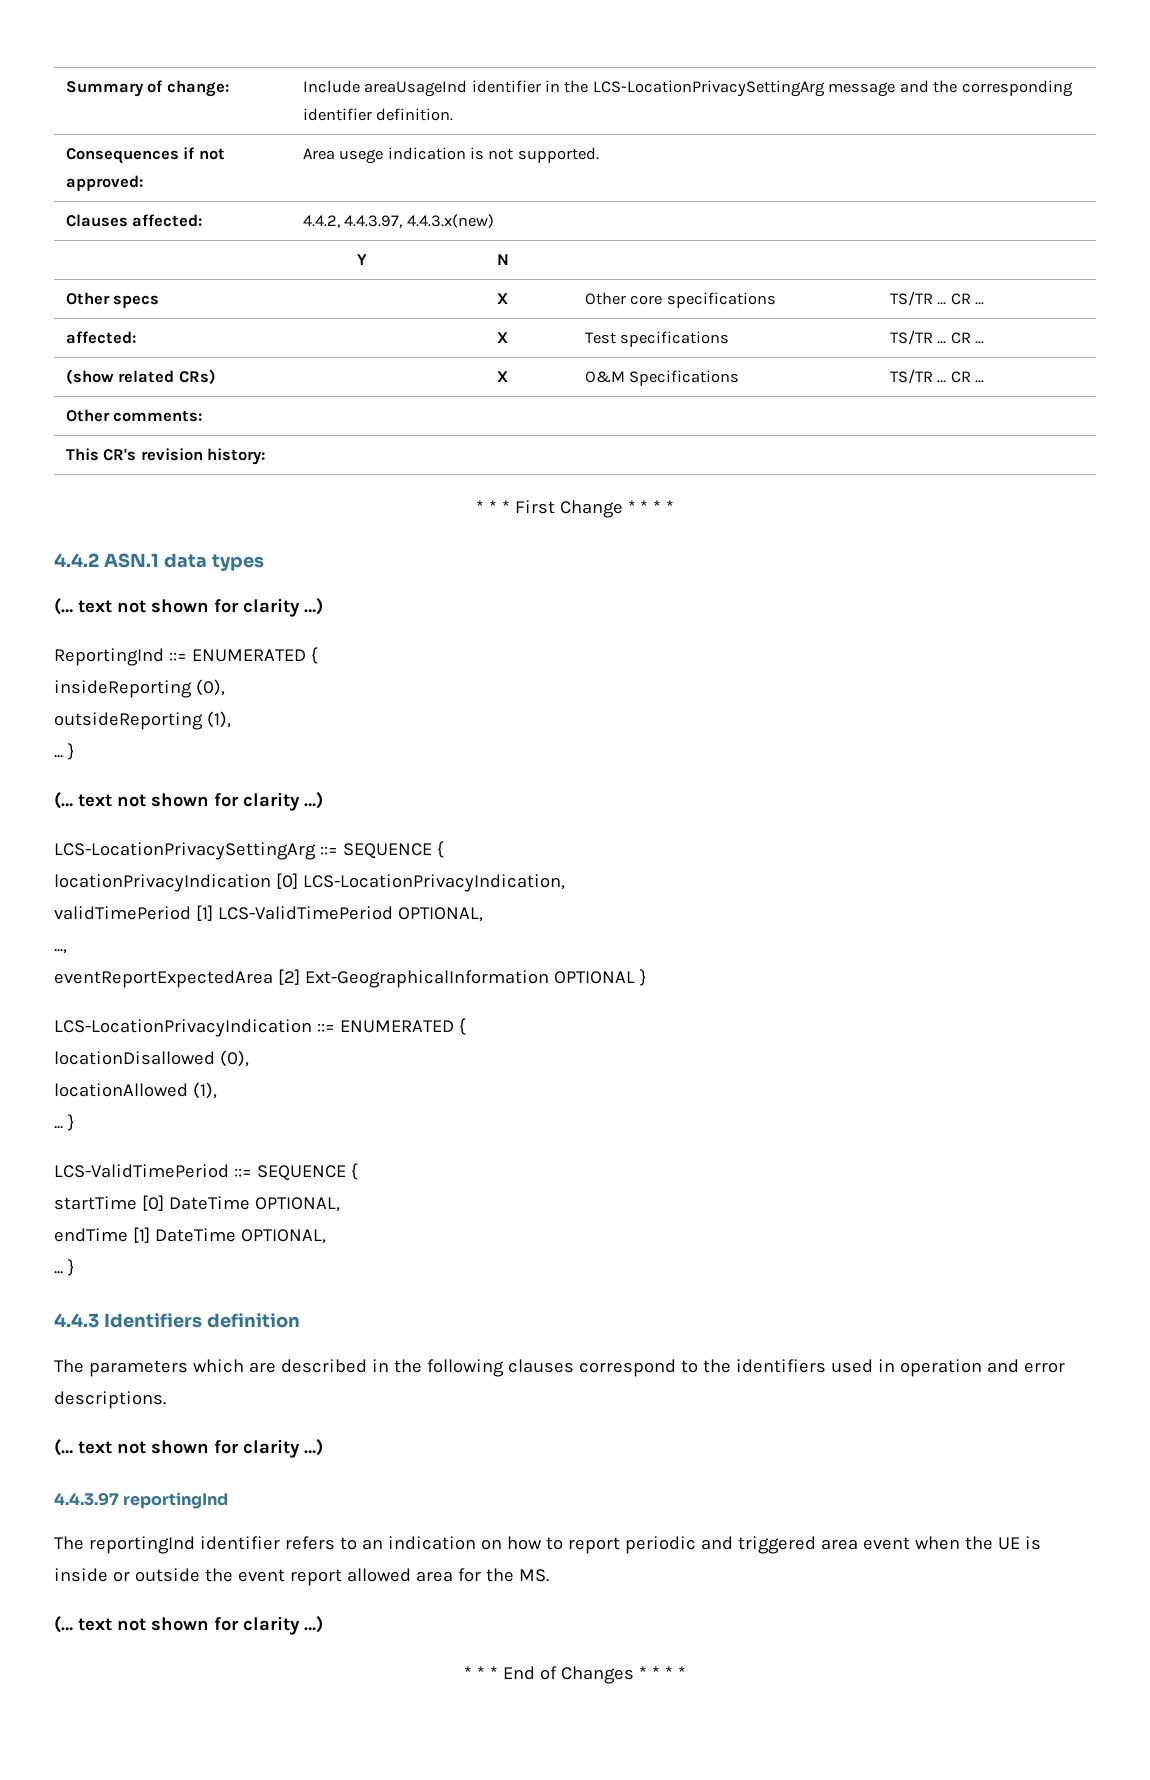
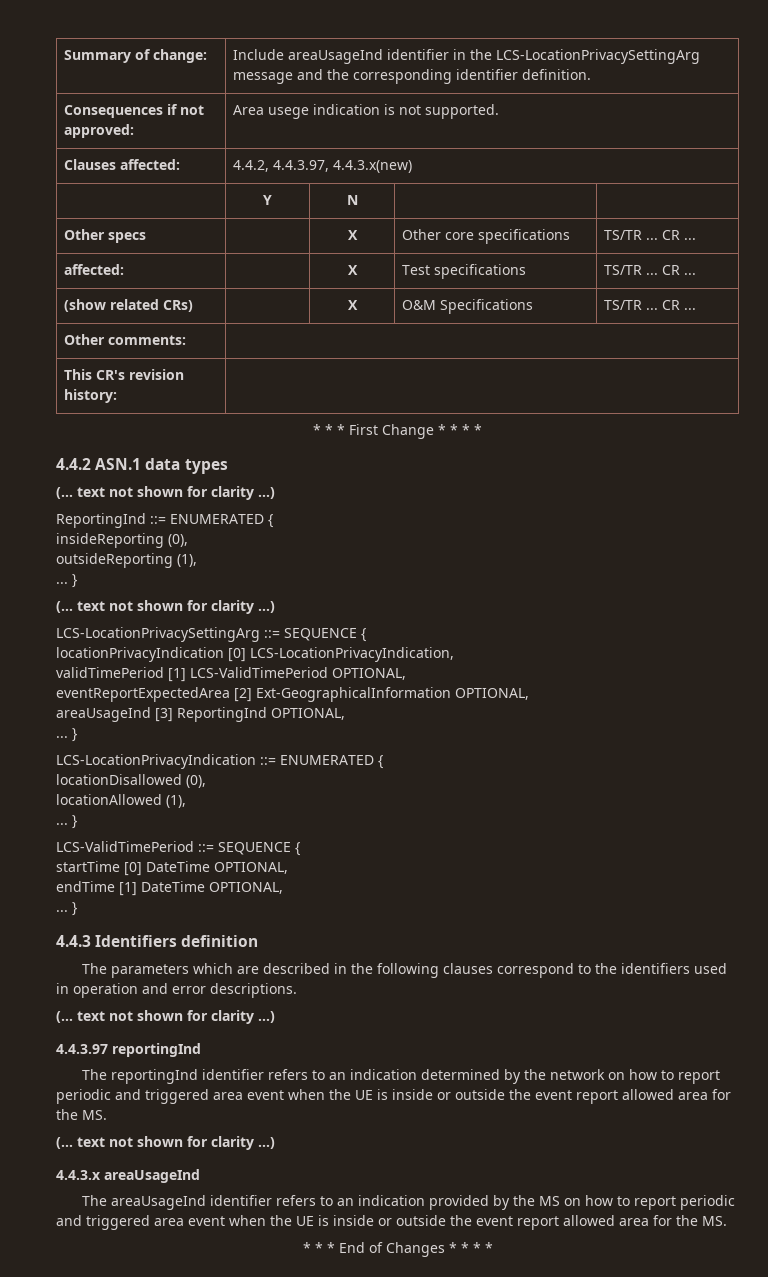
[54,949,67,954] // ..., -> (406, 674) none
[553,971,635,984] OPTIONAL -> [455,688,529,700] [56,707,345,722] [56,736,68,738] OPTIONAL, // areaUsageInd [3] ReportingInd OPTIONAL, // ...
(476, 1543) none -> [420,1069,605,1084] determined by the network
(323, 1624) none -> [56,1169,200,1183] [81,1195,735,1210] [56,1215,727,1230] // 4.4.3.x areaUsageInd // The areaUsageInd identifier refers to an indication provided by the MS on how to report periodic and triggered area event when the UE is inside or outside the event report allowed area for the MS.

